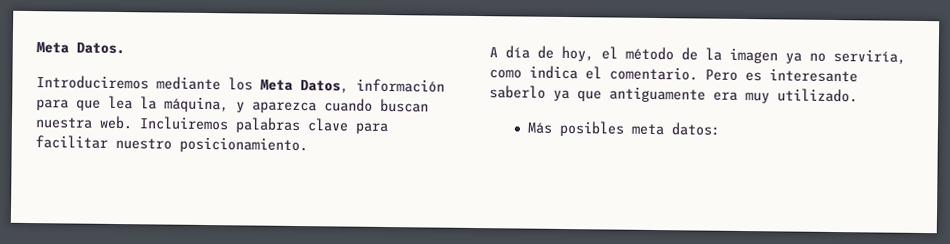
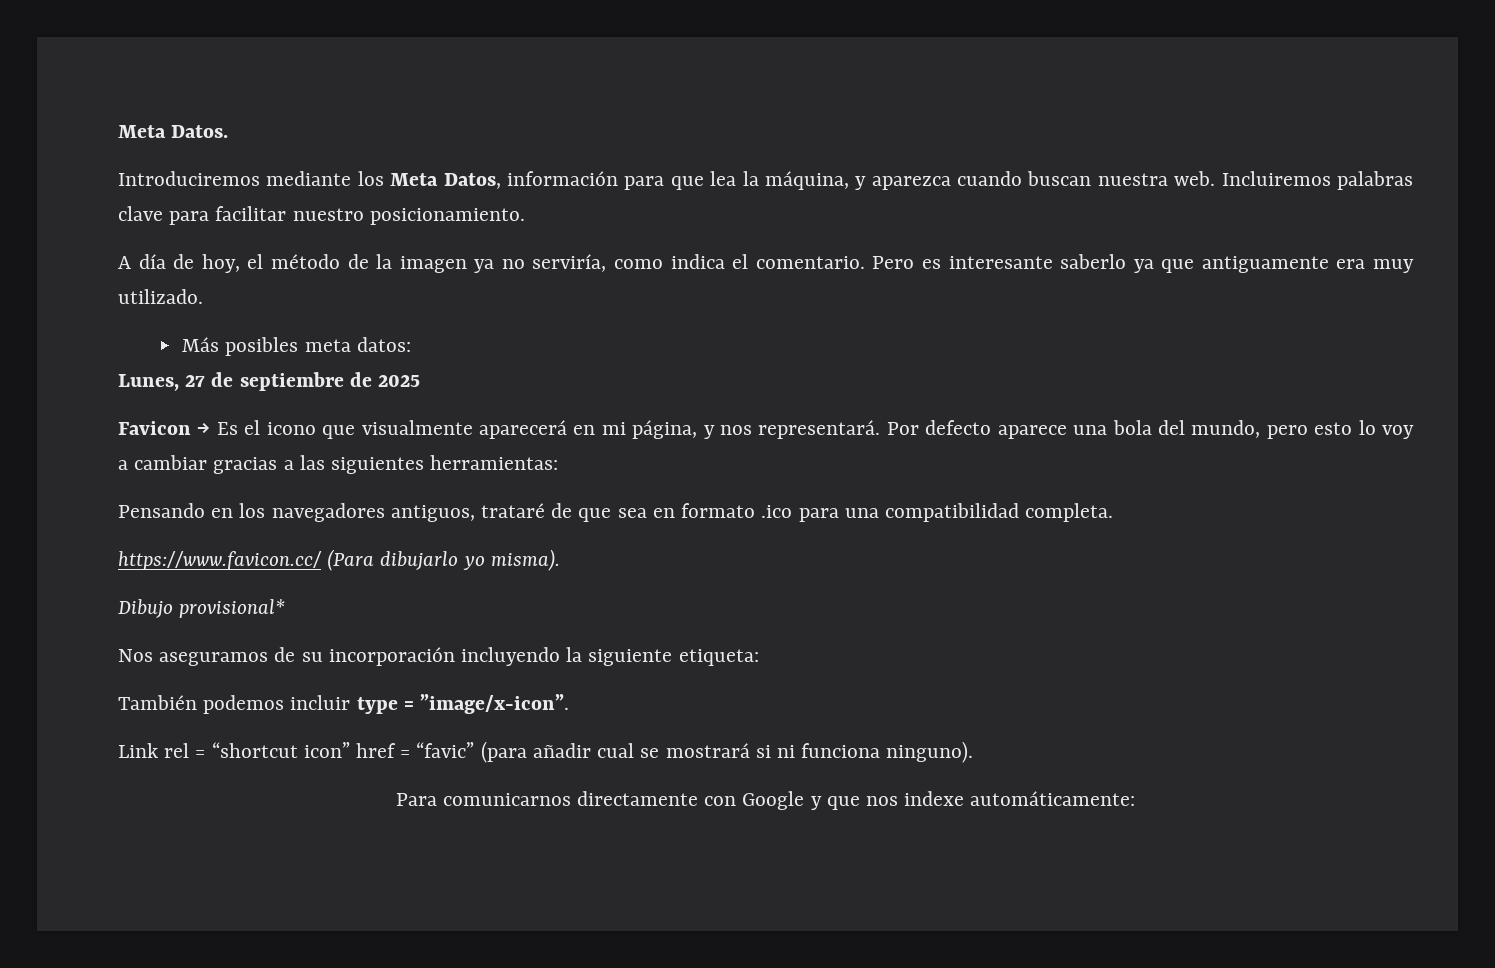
(722, 129) none -> [118,372,421,391] [118,420,1415,439] [118,455,559,474] [118,503,1114,522] [118,549,560,571] [118,599,286,618] [118,647,759,666] [118,694,570,714] [118,741,974,763] [395,791,1136,810] // Lunes, 27 de septiembre de 2025 // Favicon → Es el icono que visualmente aparecerá en mi página, y nos representará. Por defecto aparece una bola del mundo, pero esto lo voy a cambiar gracias a las siguientes herramientas: // Pensando en los navegadores antiguos, trataré de que sea en formato .ico para una compatibilidad completa. // https://www.favicon.cc/ (Para dibujarlo yo misma). // Dibujo provisional* // Nos aseguramos de su incorporación incluyendo la siguiente etiqueta: // También podemos incluir type = ”image/x-icon”. // Link rel = “shortcut icon” href = “favic” (para añadir cual se mostrará si ni funciona ninguno). // Para comunicarnos directamente con Google y que nos indexe automáticamente:

